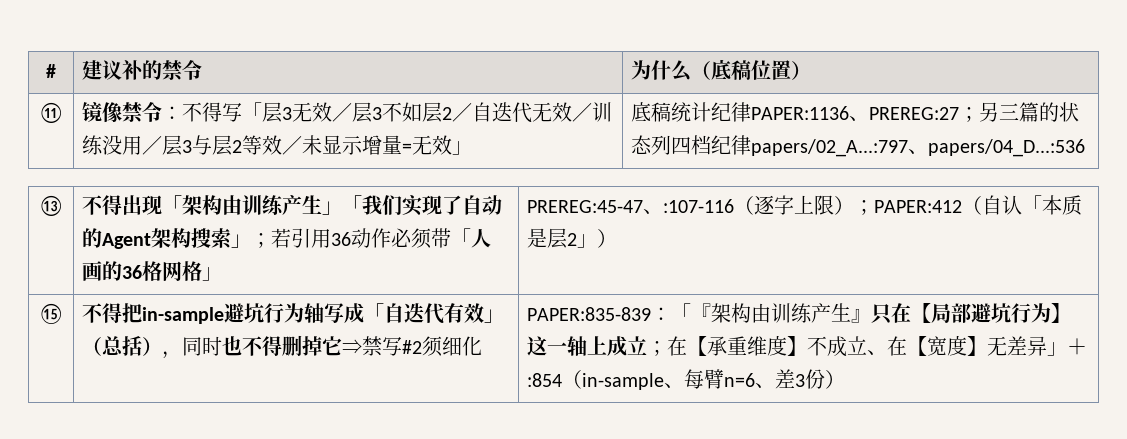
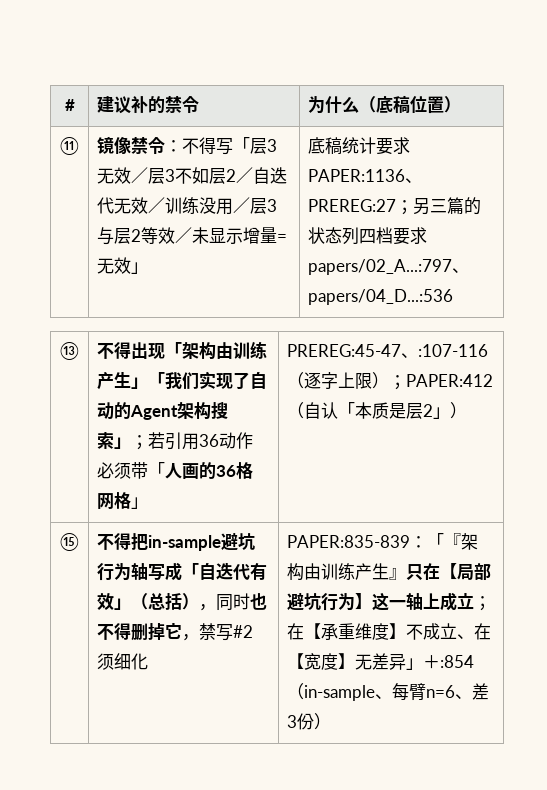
[710,102,751,122] 纪律 -> [376,137,411,155] 要求
[710,135,751,155] 纪律 -> [393,227,428,245] 要求
[341,339,362,354] ⇒ -> [182,634,200,641] ，

